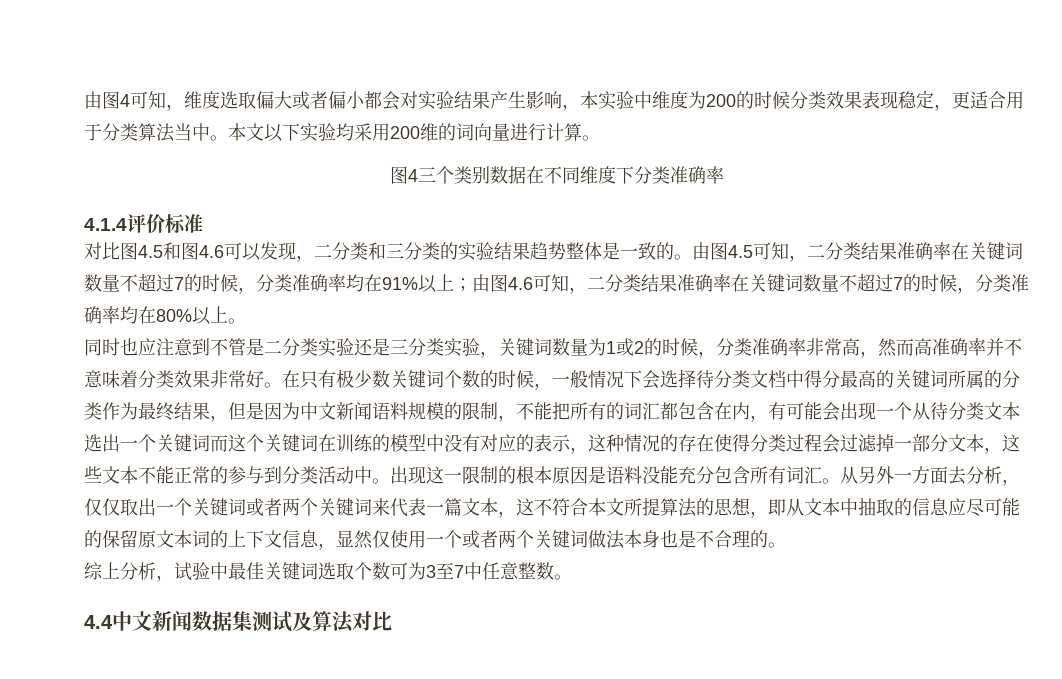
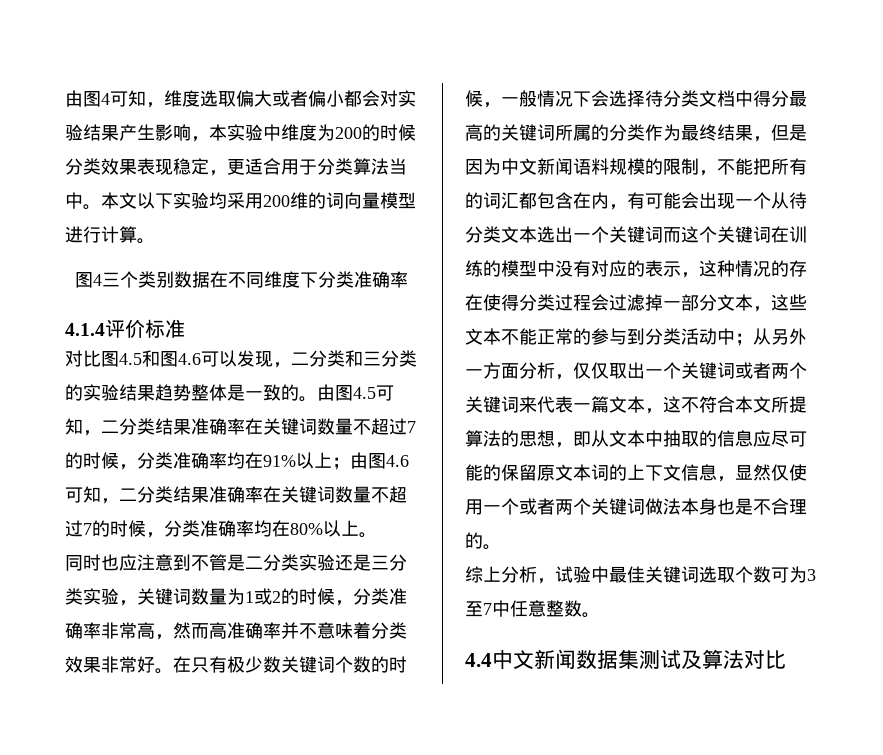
(510, 132) none -> [380,192,416,209] 模型
[372,466,840,484] 。出现这一限制的根本原因是语料没能充分包含所有词汇。 -> [735,333,753,346] ；
[948,466,966,485] 去 -> (519, 371) none

